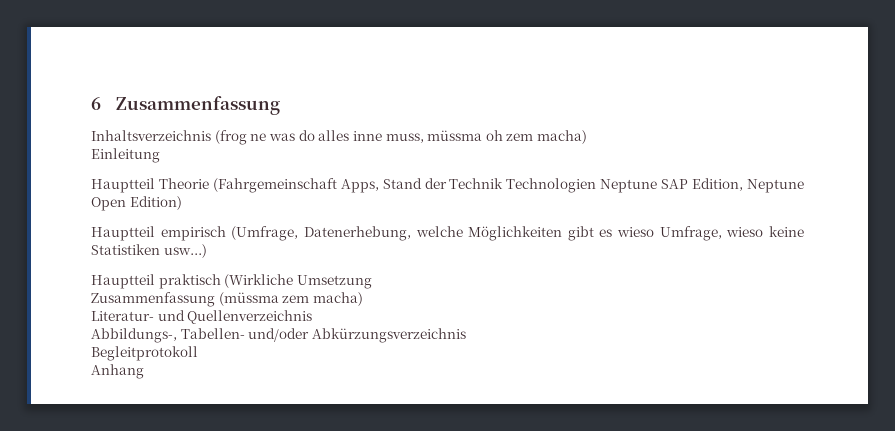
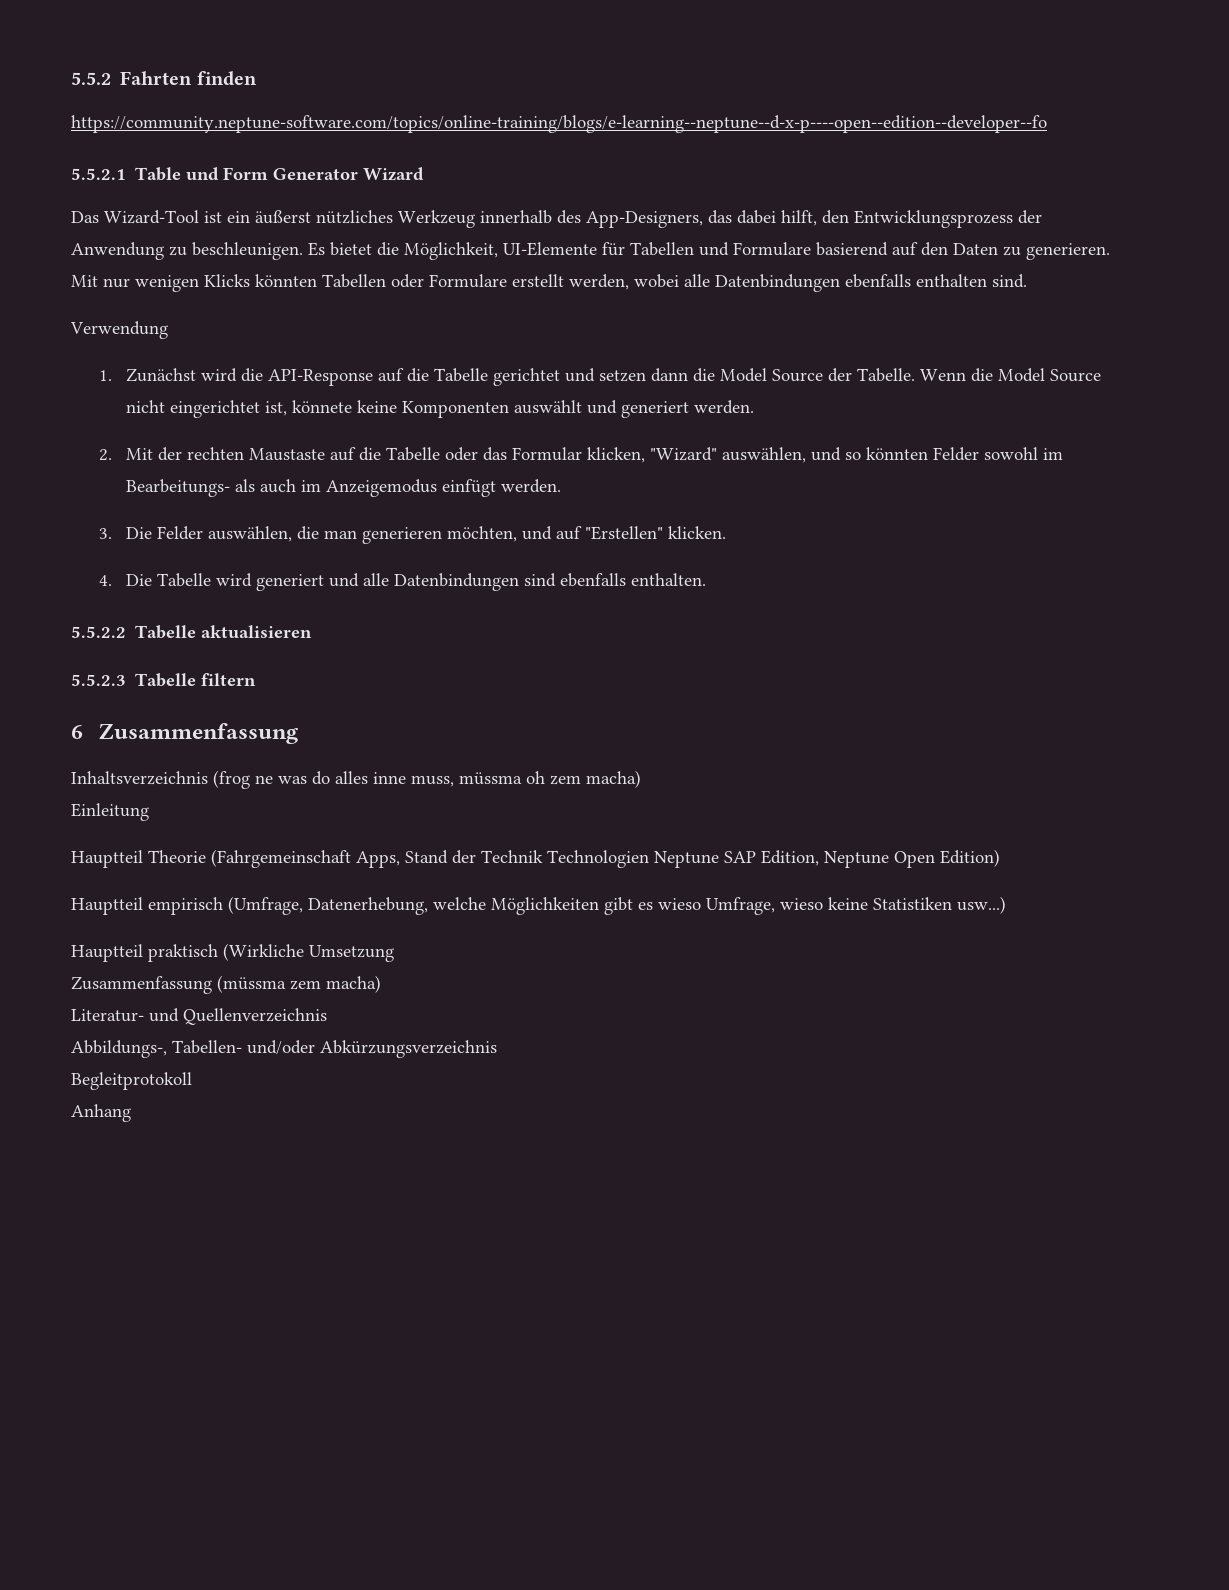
(91, 103) none -> [71,71,257,86] [71,115,1047,133] [71,167,425,181] [71,210,1042,228] [71,242,1110,260] [71,274,1027,292] [70,321,168,339] [98,368,1102,386] [126,400,755,418] [98,447,1064,463] [126,479,562,497] [98,526,727,544] [98,573,707,591] [71,625,313,639] [71,673,257,687] 5.5.2 Fahrten finden // https://community.neptune-software.com/topics/online-training/blogs/e-learning--neptune--d-x-p----open--edition--developer--fo // 5.5.2.1 Table und Form Generator Wizard // Das Wizard-Tool ist ein äußerst nützliches Werkzeug innerhalb des App-Designers, das dabei hilft, den Entwicklungsprozess der Anwendung zu beschleunigen. Es bietet die Möglichkeit, UI-Elemente für Tabellen und Formulare basierend auf den Daten zu generieren. Mit nur wenigen Klicks könnten Tabellen oder Formulare erstellt werden, wobei alle Datenbindungen ebenfalls enthalten sind. // Verwendung // 1. Zunächst wird die API-Response auf die Tabelle gerichtet und setzen dann die Model Source der Tabelle. Wenn die Model Source nicht eingerichtet ist, könnete keine Komponenten auswählt und generiert werden. // 2. Mit der rechten Maustaste auf die Tabelle oder das Formular klicken, "Wizard" auswählen, und so könnten Felder sowohl im Bearbeitungs- als auch im Anzeigemodus einfügt werden. // 3. Die Felder auswählen, die man generieren möchten, und auf "Erstellen" klicken. // 4. Die Tabelle wird generiert und alle Datenbindungen sind ebenfalls enthalten. // 5.5.2.2 Tabelle aktualisieren // 5.5.2.3 Tabelle filtern //

